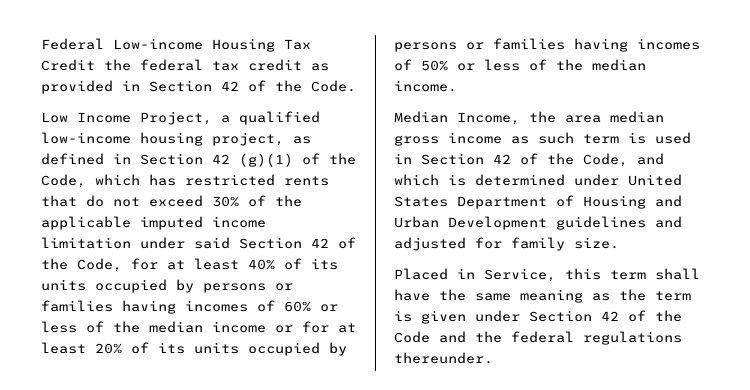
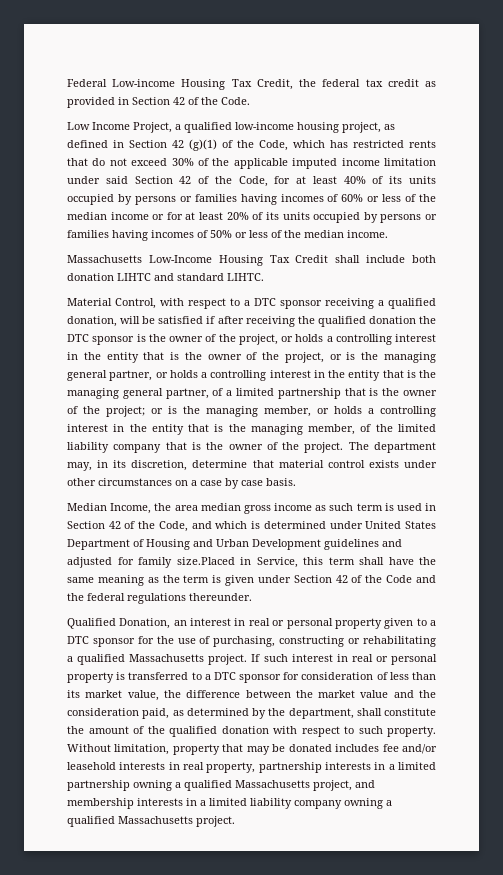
[41,59,95,71] Credit -> [256,79,293,90] Credit,
(457, 86) none -> [67,255,436,266] [67,273,264,281] [67,298,436,309] [67,316,436,327] [67,334,436,345] [67,352,437,363] [67,370,436,381] [67,388,438,399] [67,406,436,417] [67,424,436,435] [67,442,437,453] [67,460,437,471] [67,478,296,489] // Massachusetts Low-Income Housing Tax Credit shall include both donation LIHTC and standard LIHTC. // Material Control, with respect to a DTC sponsor receiving a qualified donation, will be satisfied if after receiving the qualified donation the DTC sponsor is the owner of the project, or holds a controlling interest in the entity that is the owner of the project, or is the managing general partner, or holds a controlling interest in the entity that is the managing general partner, of a limited partnership that is the owner of the project; or is the managing member, or holds a controlling interest in the entity that is the managing member, of the limited liability company that is the owner of the project. The department may, in its discretion, determine that material control exists under other circumstances on a case by case basis.
[574,237,619,249] [394,268,448,280] size. // Placed -> [176,557,235,565] size.Placed
(493, 358) none -> [67,618,437,629] [67,636,436,647] [67,654,438,665] [67,672,437,683] [67,690,437,701] [67,708,436,719] [67,726,436,737] [67,744,438,755] [67,762,436,773] [67,780,375,791] [67,798,392,809] [67,816,235,827] // Qualified Donation, an interest in real or personal property given to a DTC sponsor for the use of purchasing, constructing or rehabilitating a qualified Massachusetts project. If such interest in real or personal property is transferred to a DTC sponsor for consideration of less than its market value, the difference between the market value and the consideration paid, as determined by the department, shall constitute the amount of the qualified donation with respect to such property. Without limitation, property that may be donated includes fee and/or leasehold interests in real property, partnership interests in a limited partnership owning a qualified Massachusetts project, and membership interests in a limited liability company owning a qualified Massachusetts project.

